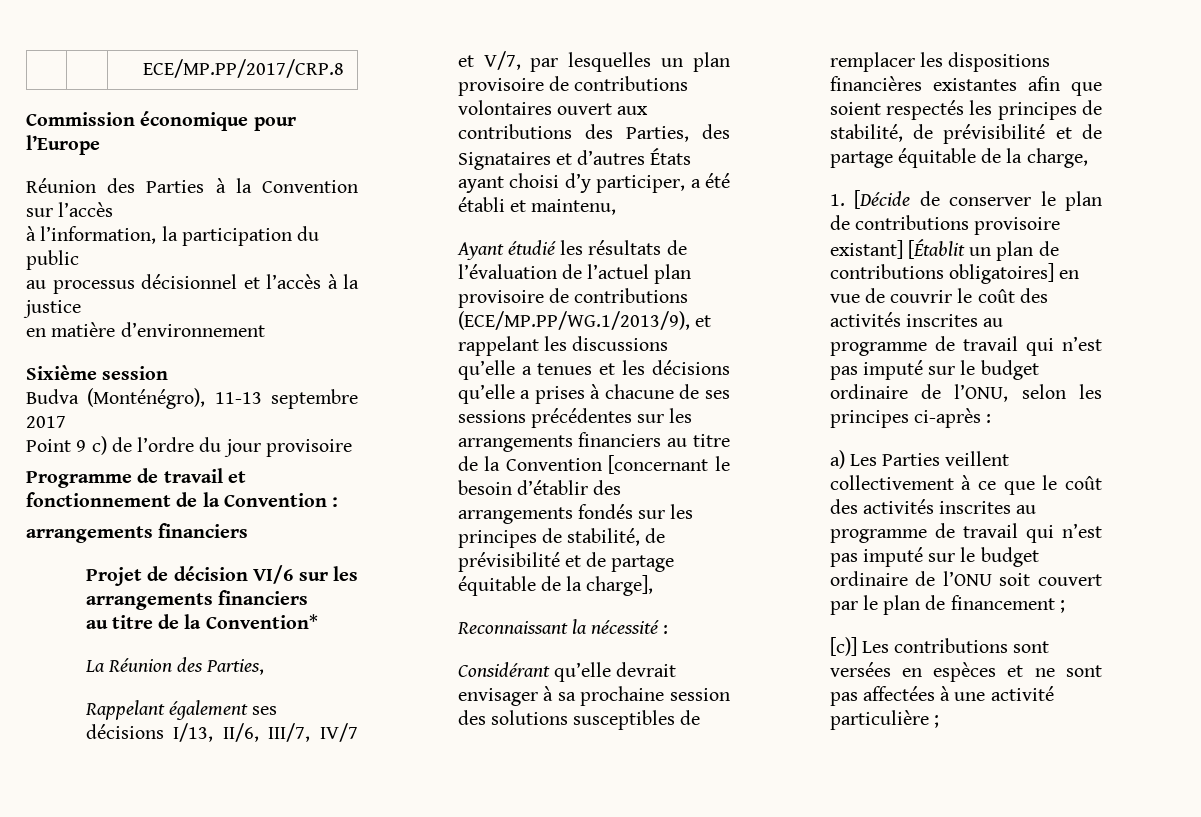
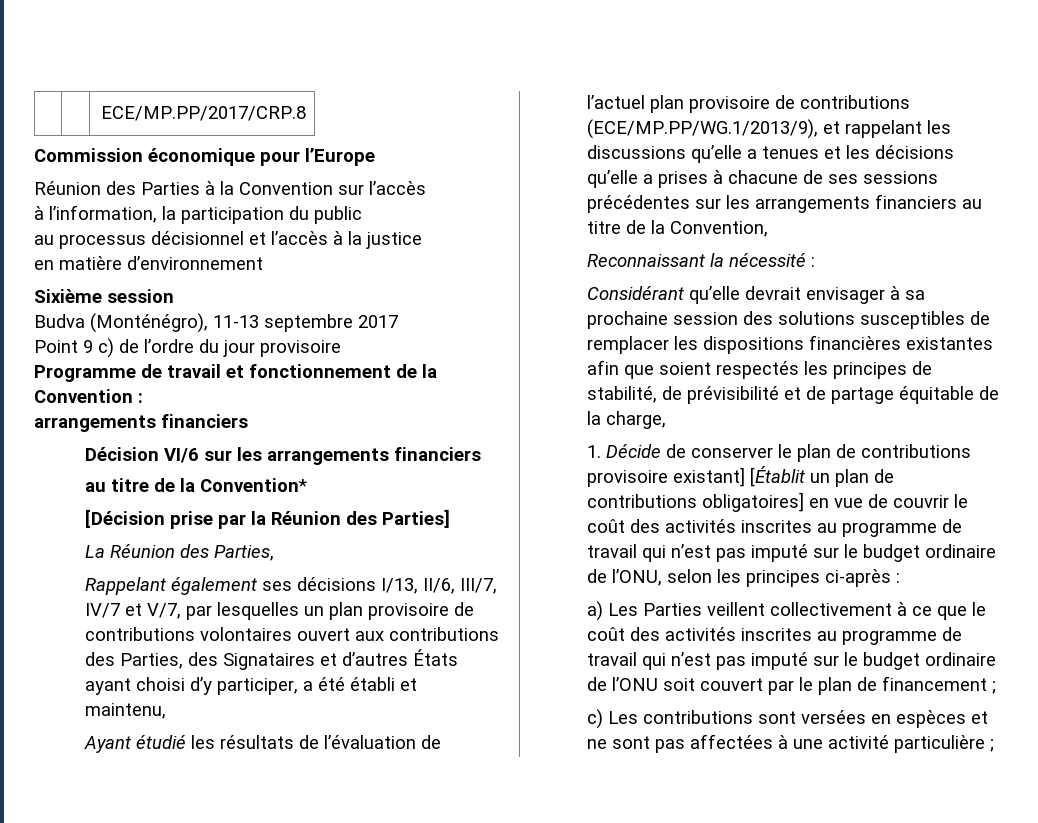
[85,566,248,586] Projet de décision -> [85,447,160,461] Décision
(318, 621) none -> [85,509,451,529] // [Décision prise par la Réunion des Parties]
[505,455,730,474] [457,480,622,495] [457,504,694,524] [457,528,666,548] [457,552,675,572] [457,575,654,596] Convention [concernant le besoin d’établir des arrangements fondés sur les principes de stabilité, de prévisibilité et de partage équitable de la charge], -> [670,221,769,237] Convention,
[854,190,911,209] [Décide -> [606,444,662,458] Décide
[829,637,857,656] [c)] -> [587,709,604,729] c)

